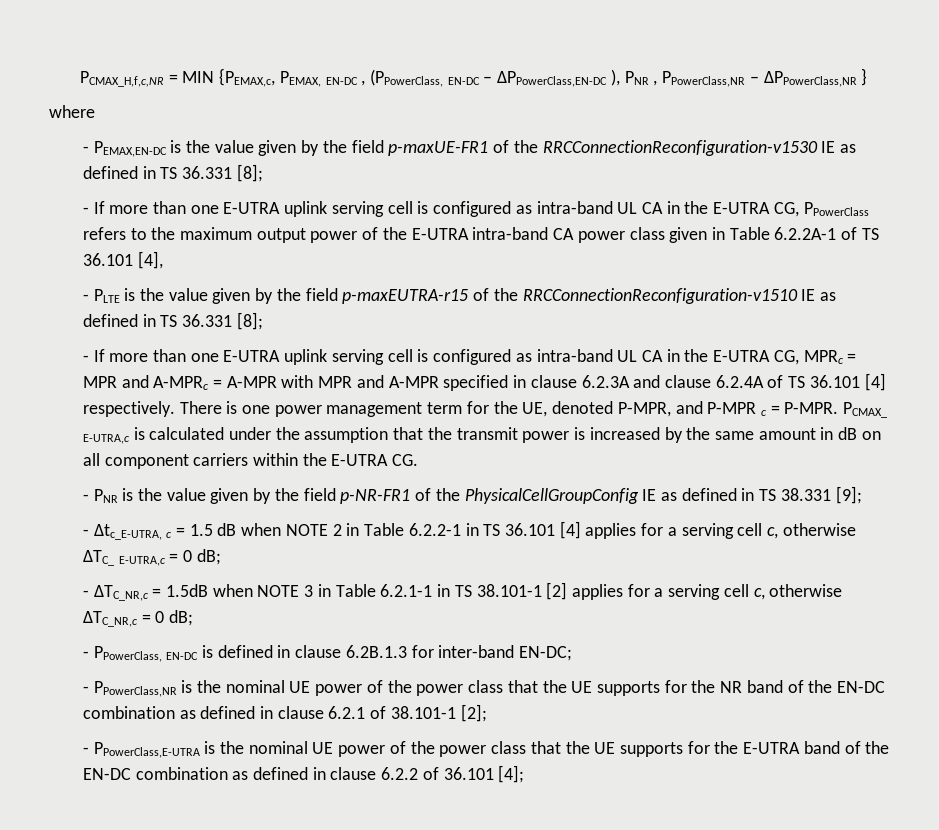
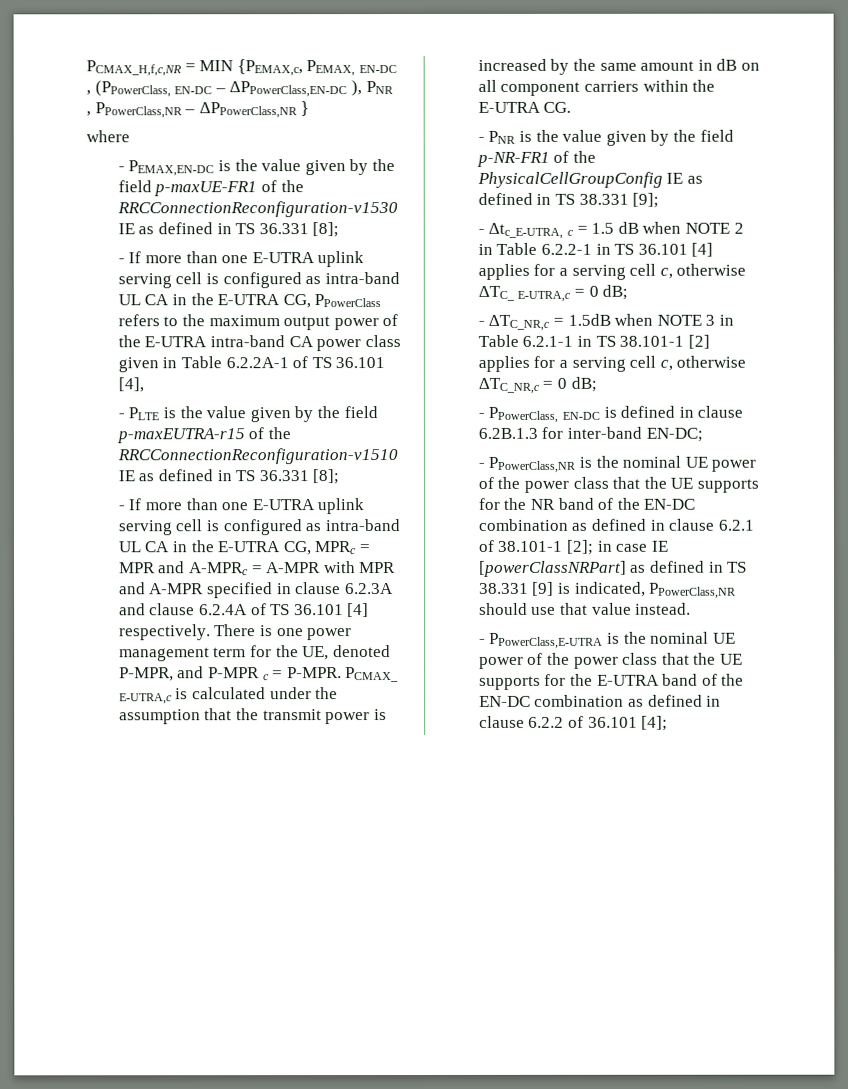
(487, 713) none -> [596,540,669,552] [478,560,748,577] [478,581,737,599] [478,602,692,615] in case IE [powerClassNRPart] as defined in TS 38.331 [9] is indicated, PPowerClass,NR should use that value instead.

